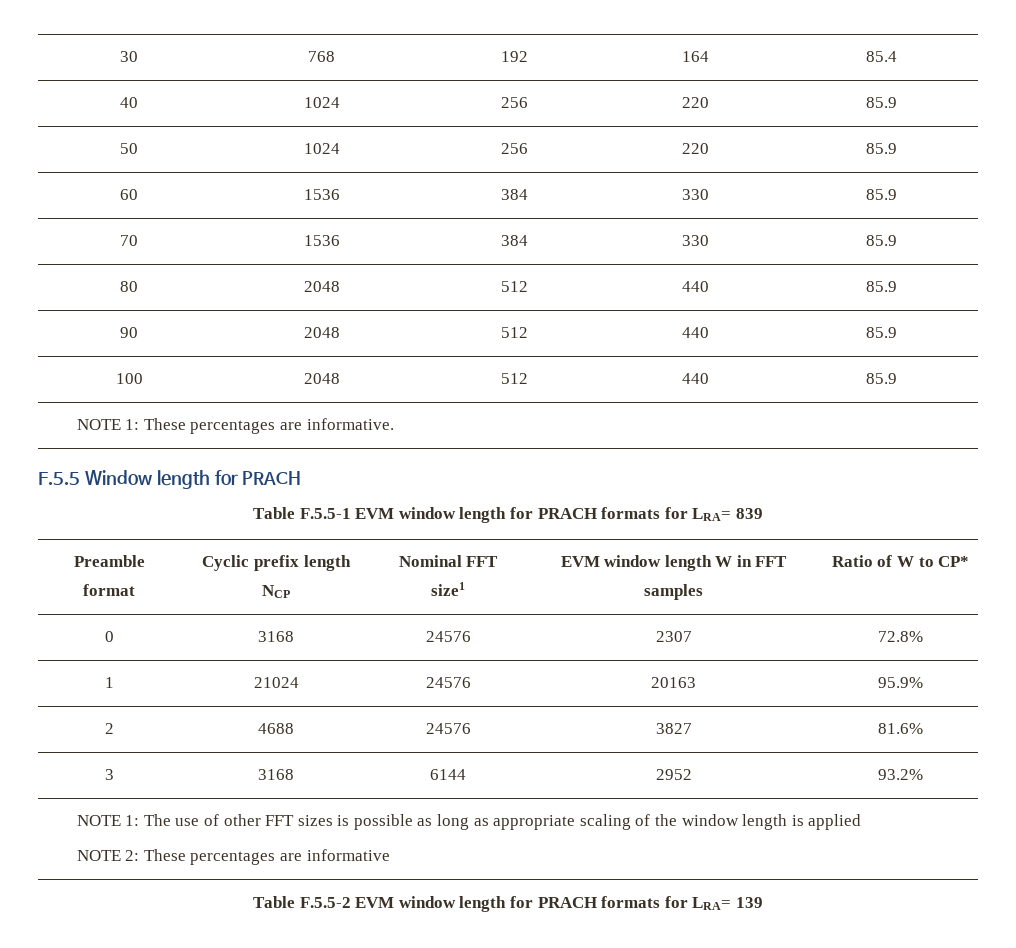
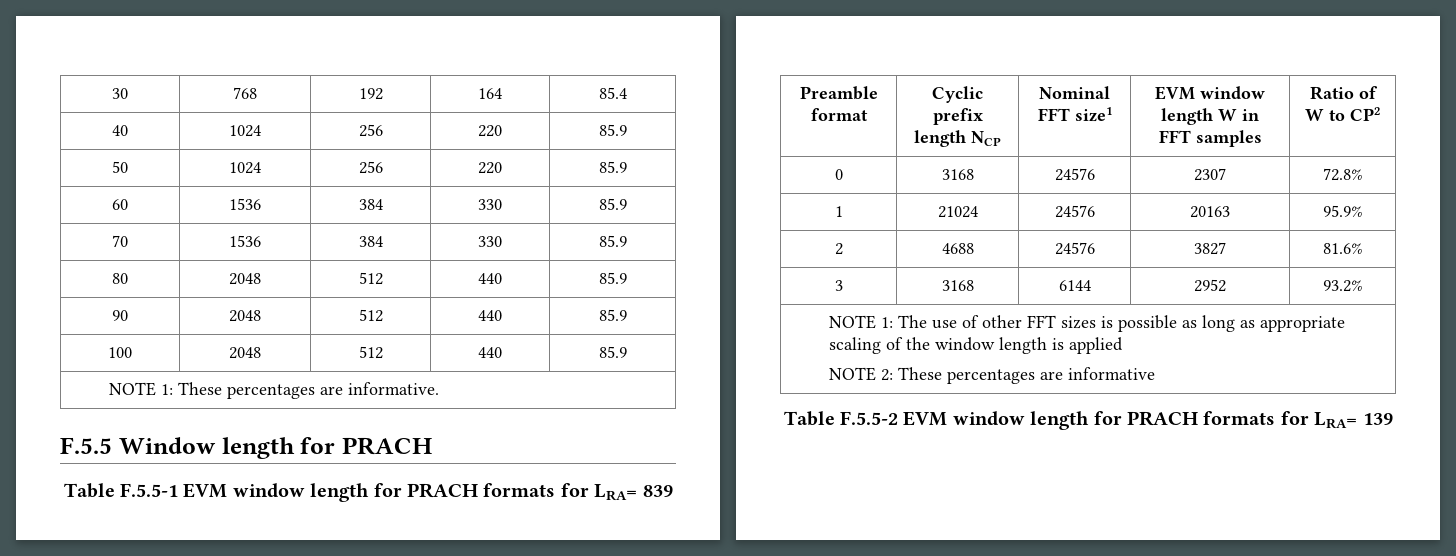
[938,556,970,567] CP* -> [1350,107,1380,121] CP2

